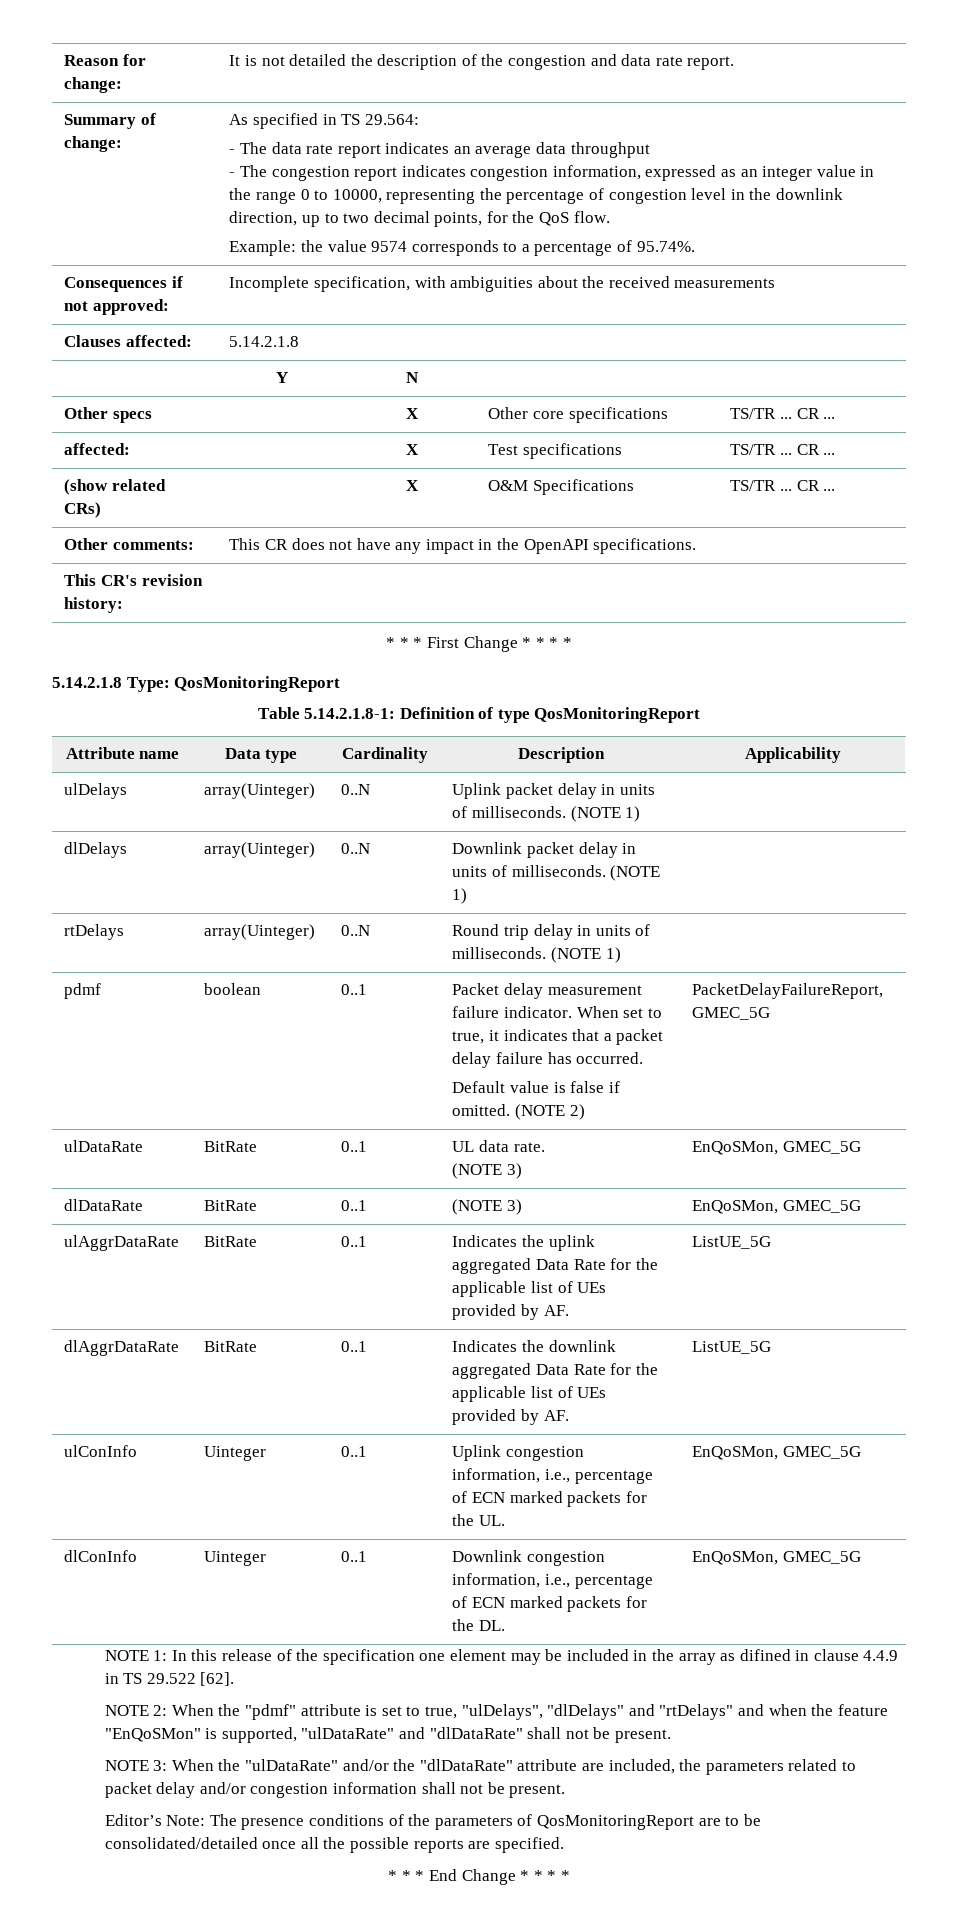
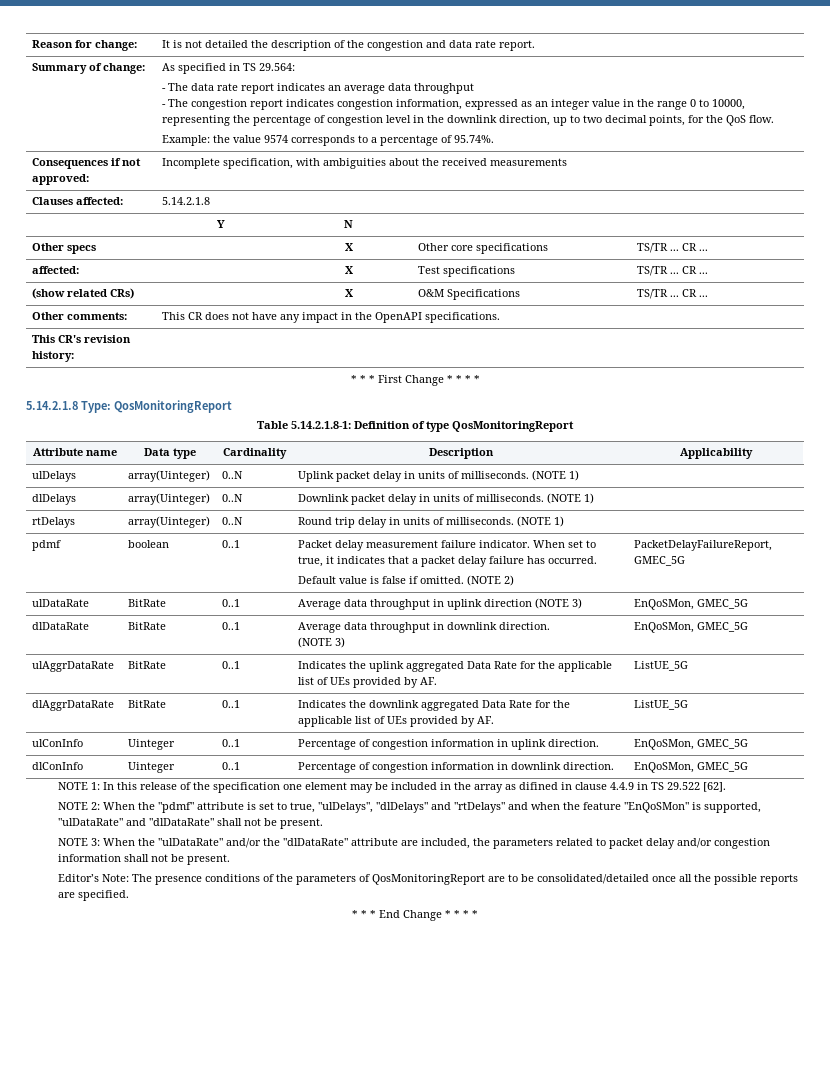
[452,1140,545,1152] UL data rate. // -> [297,599,532,610] Average data throughput in uplink direction
(368, 1205) none -> [297,622,550,633] Average data throughput in downlink direction. //
[452,1445,584,1461] [452,1468,653,1484] [452,1491,647,1507] [452,1514,505,1526] Uplink congestion information, i.e., percentage of ECN marked packets for the UL. -> [297,739,599,750] Percentage of congestion information in uplink direction.
[452,1550,605,1566] [452,1573,653,1589] [452,1596,647,1612] [452,1619,505,1631] Downlink congestion information, i.e., percentage of ECN marked packets for the DL. -> [297,762,614,773] Percentage of congestion information in downlink direction.

